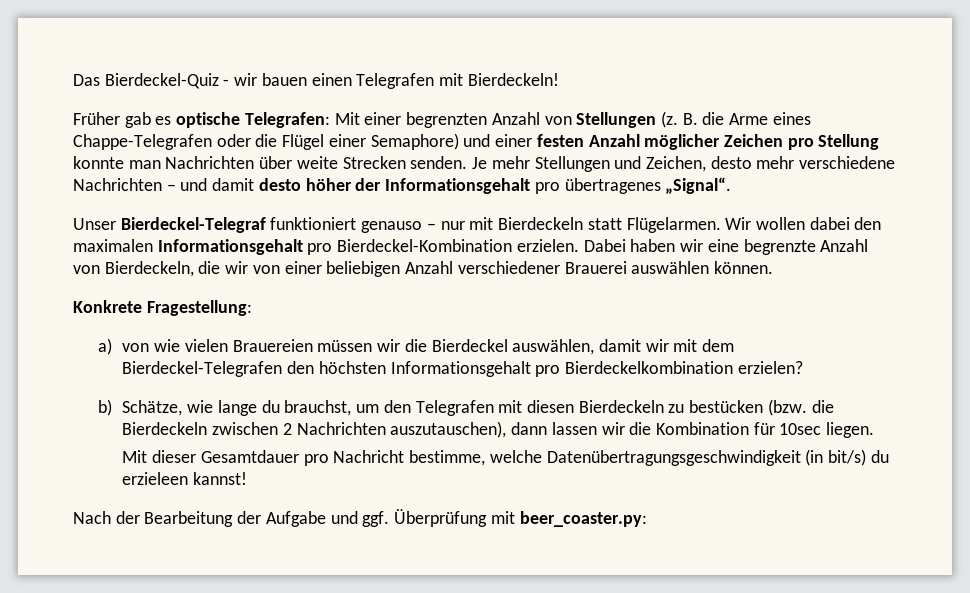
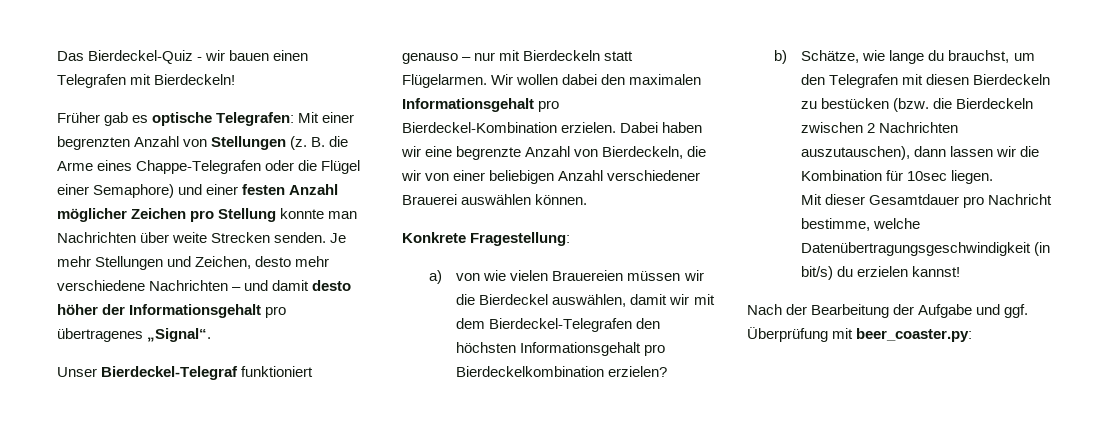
[122,472,189,485] erzieleen -> [857,266,909,277] erzielen

